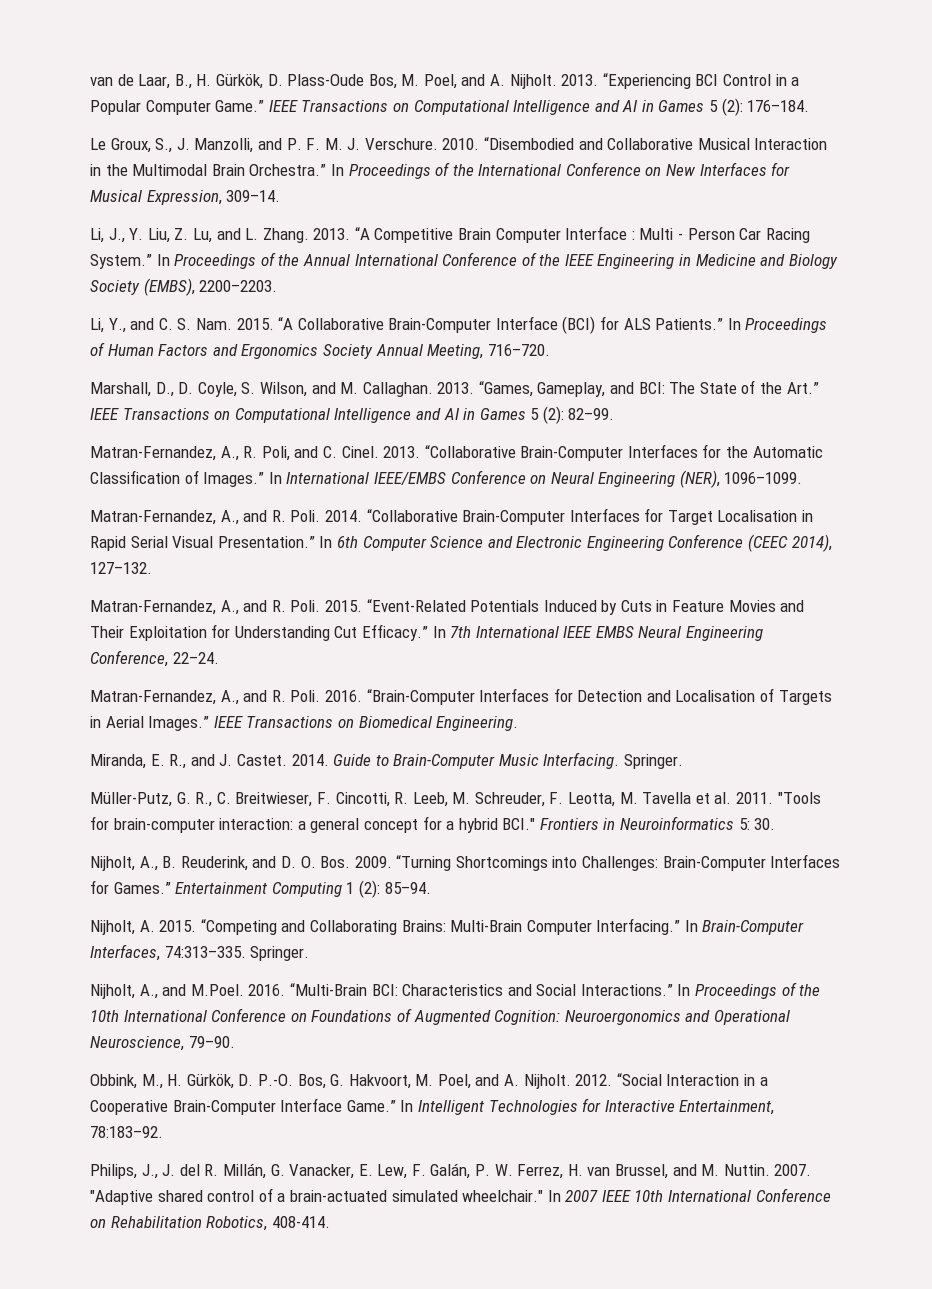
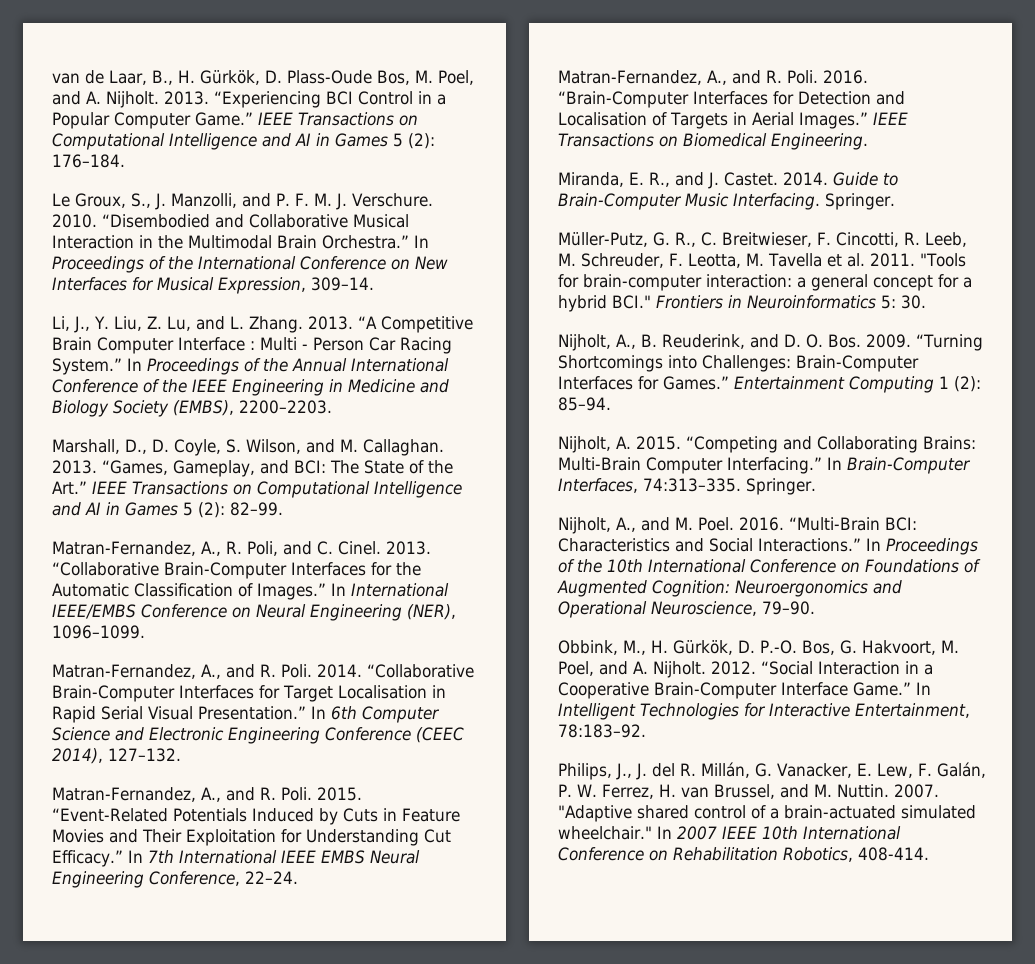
[90,316,828,334] [90,342,550,359] // Li, Y., and C. S. Nam. 2015. “A Collaborative Brain-Computer Interface (BCI) for ALS Patients.” In Proceedings of Human Factors and Ergonomics Society Annual Meeting, 716–720. -> (332, 407) none
[190,984,244,996] M.Poel. -> [675,517,734,531] M. Poel.

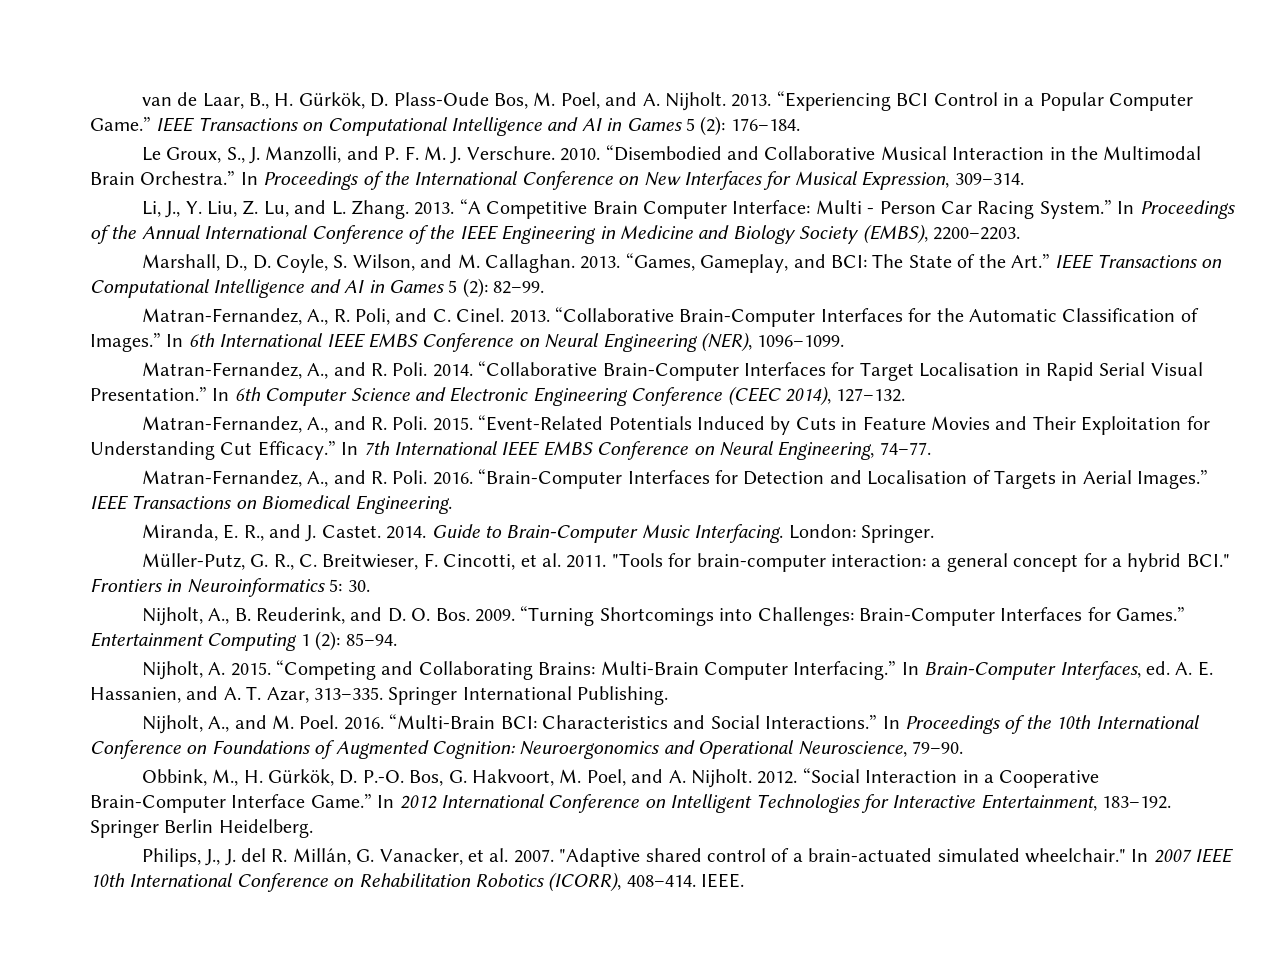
[311,277,374,291] 309–14. -> [954,173,1024,185] 309–314.
[178,337,255,351] Interface : -> [732,200,811,214] Interface:
[351,583,449,597] [52,604,136,619] International IEEE/EMBS -> [188,333,418,348] 6th International IEEE EMBS
[369,850,420,864] [52,871,298,888] Neural Engineering Conference, 22–24. -> [597,441,931,460] Conference on Neural Engineering, 74–77.
(820, 201) none -> [788,524,856,539] London:
[903,232,967,247] [558,253,822,268] R. Leeb, M. Schreuder, F. Leotta, M. Tavella -> (516, 562) none
[643,478,816,495] 74:313–335. Springer. -> [1146,661,1213,676] [90,686,669,705] ed. A. E. Hassanien, and A. T. Azar, 313–335. Springer International Publishing.
(931, 688) none -> [399,794,666,813] 2012 International Conference on
[558,724,646,738] 78:183–92. -> [1102,796,1172,809] [90,819,313,838] 183–192. Springer Berlin Heidelberg.
[856,762,986,778] [558,784,889,799] E. Lew, F. Galán, P. W. Ferrez, H. van Brussel, and M. Nuttin. -> [468,848,509,862] et al.
[783,847,929,862] Robotics, 408-414. -> [475,872,745,892] Robotics (ICORR), 408–414. IEEE.

